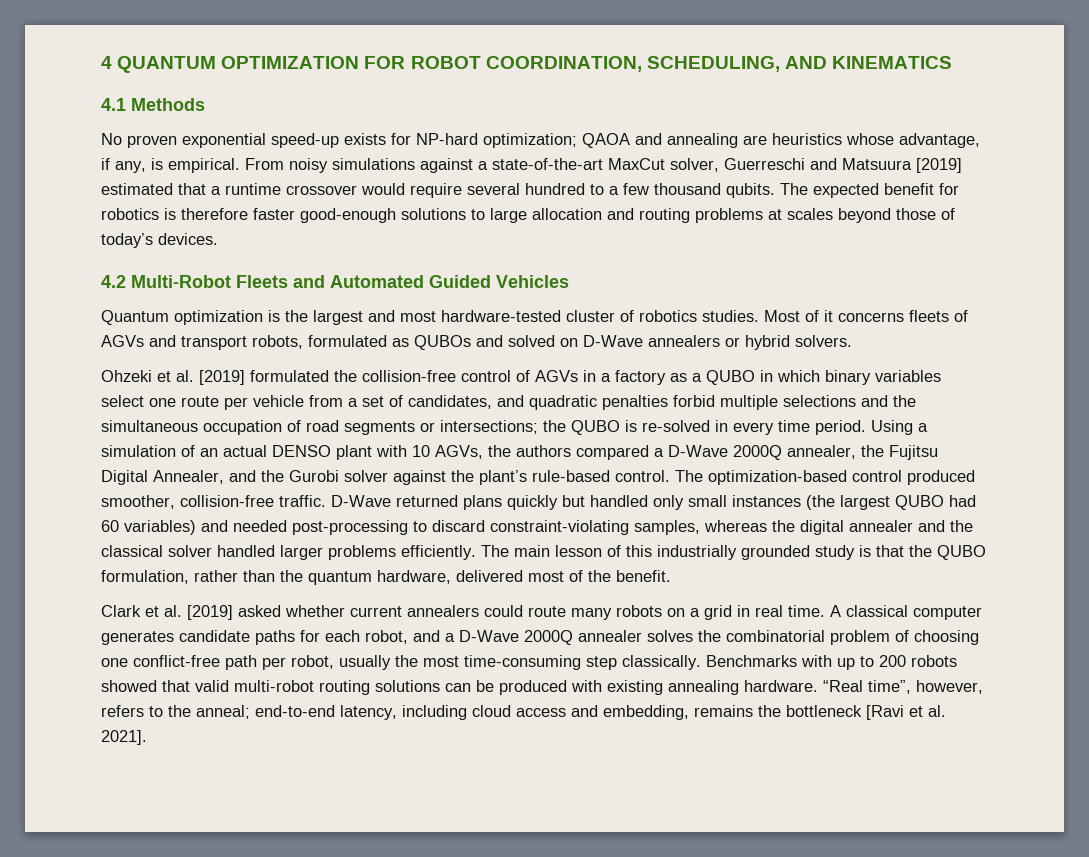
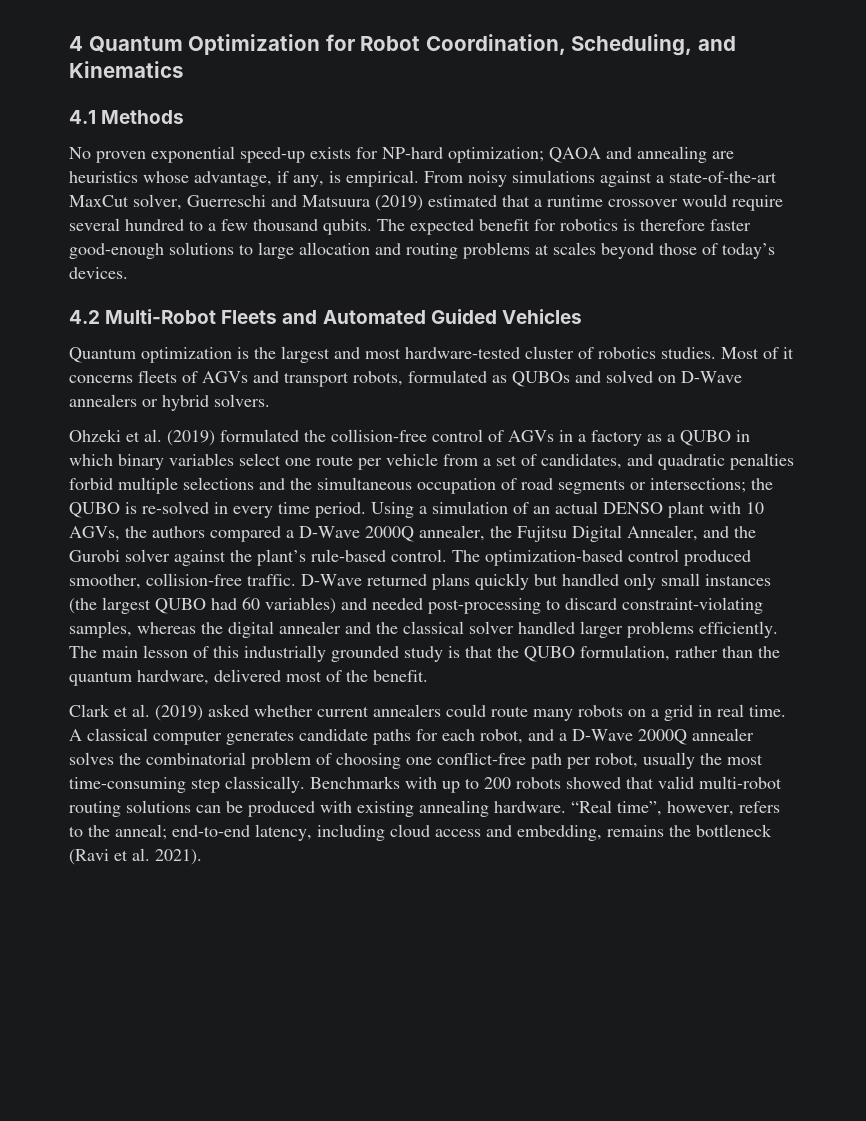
[117,56,953,73] QUANTUM OPTIMIZATION FOR ROBOT COORDINATION, SCHEDULING, AND KINEMATICS -> [88,34,736,56] [69,61,183,78] Quantum Optimization for Robot Coordination, Scheduling, and Kinematics
[916,158,962,173] [2019] -> [375,195,423,211] (2019)
[199,370,245,385] [2019] -> [167,430,215,446] (2019)
[187,605,233,620] [2019] -> [155,705,203,721] (2019)
[866,705,946,720] [101,730,147,745] [Ravi et al. 2021]. -> [69,848,202,865] (Ravi et al. 2021).

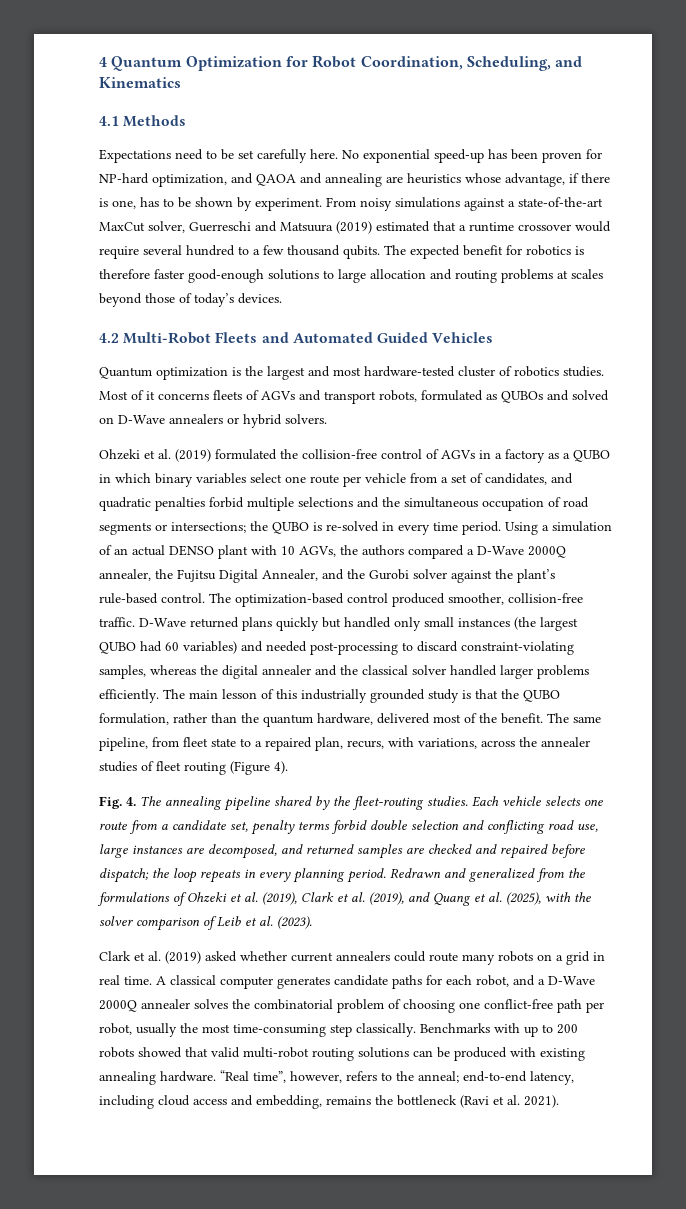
[69,146,544,163] No proven exponential speed-up exists for NP-hard optimization; -> [99,149,602,163] [99,173,253,187] Expectations need to be set carefully here. No exponential speed-up has been proven for NP-hard optimization, and
[293,170,419,187] any, is empirical. -> [581,173,610,183] [99,197,322,211] there is one, has to be shown by experiment.
(428, 676) none -> [547,713,601,723] [99,737,590,751] [99,761,288,775] [99,796,603,811] [99,820,598,835] [99,844,585,859] [99,868,585,883] [97,892,591,906] [99,916,312,931] The same pipeline, from fleet state to a repaired plan, recurs, with variations, across the annealer studies of fleet routing (Figure 4). // Fig. 4. The annealing pipeline shared by the fleet-routing studies. Each vehicle selects one route from a candidate set, penalty terms forbid double selection and conflicting road use, large instances are decomposed, and returned samples are checked and repaired before dispatch; the loop repeats in every planning period. Redrawn and generalized from the formulations of Ohzeki et al. (2019), Clark et al. (2019), and Quang et al. (2025), with the solver comparison of Leib et al. (2023).

